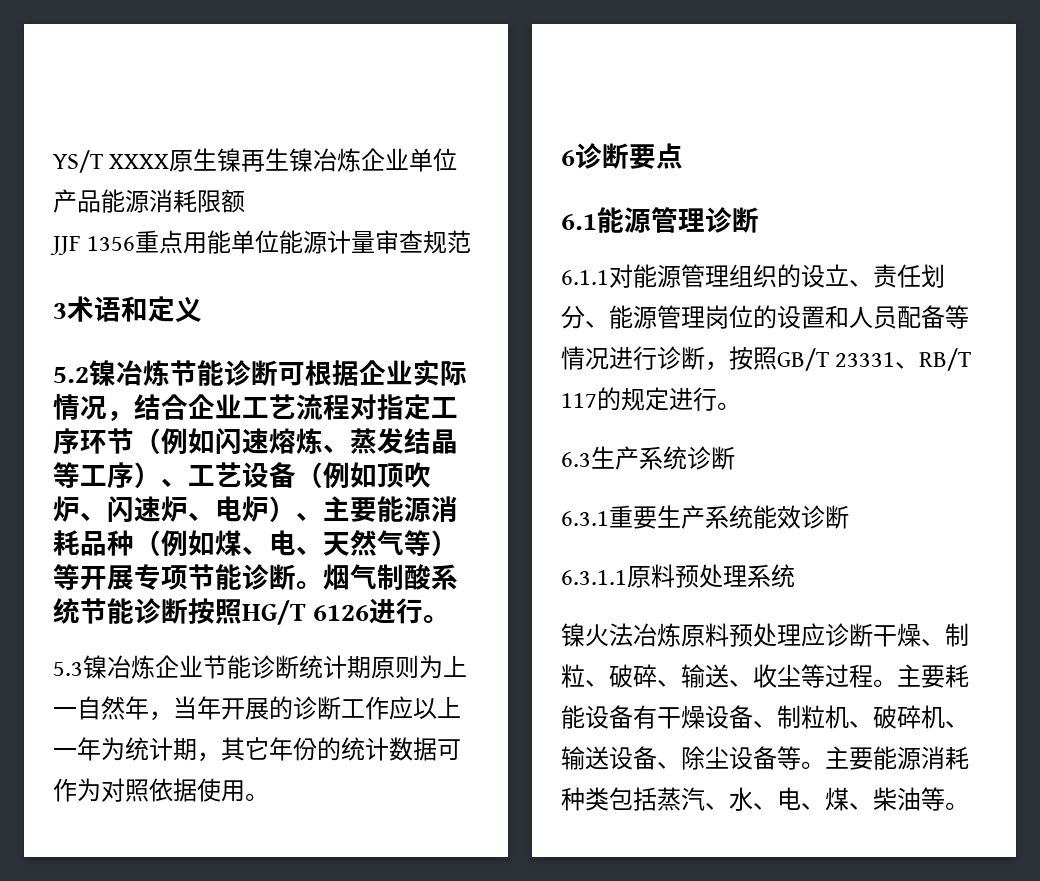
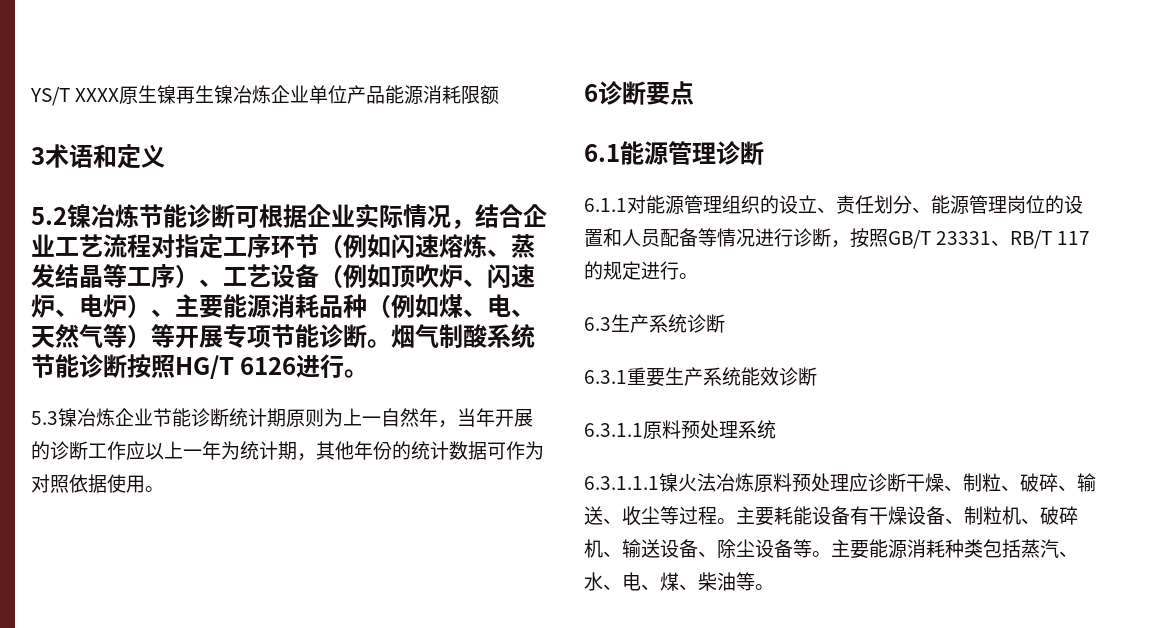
[50,230,472,255] // JJF 1356重点用能单位能源计量审查规范 -> (500, 94) none
[245,737,269,760] 它 -> [335,441,354,460] 他
(795, 576) none -> [584,476,659,490] 6.3.1.1.1

